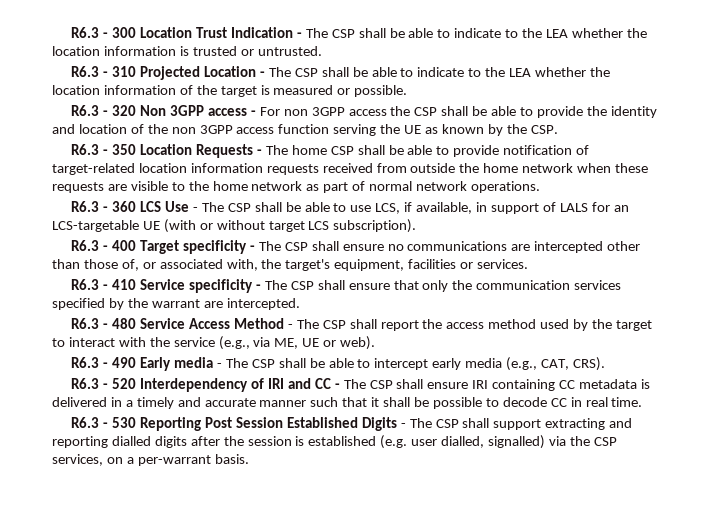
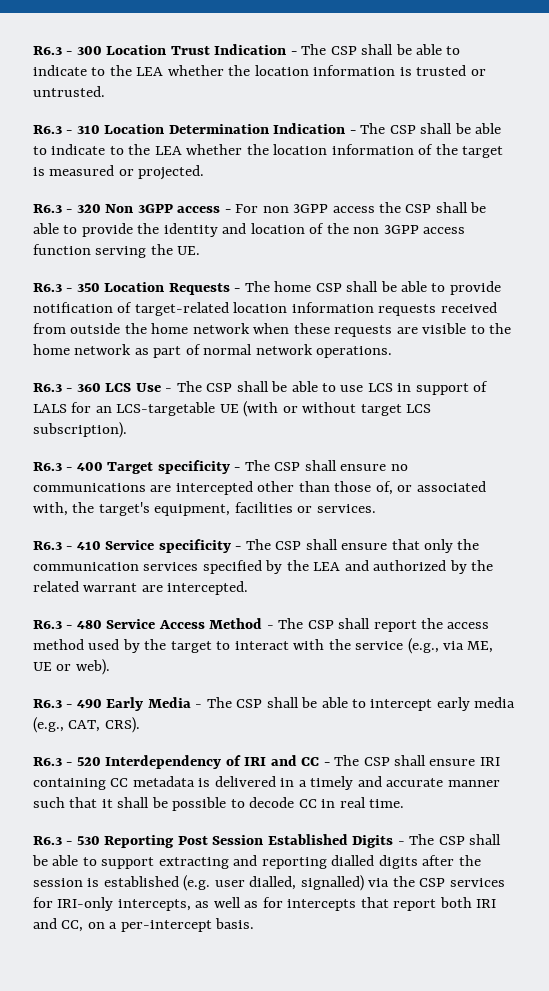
[140,66,257,80] Projected Location -> [104,123,346,134] Location Determination Indication
[354,85,408,97] possible. -> [138,165,205,180] projected.
[404,124,558,136] UE as known by the CSP. -> [177,246,201,255] UE.
[375,202,473,214] LCS, if available, -> [367,383,393,392] LCS
(148, 303) none -> [313,560,494,574] [33,581,79,592] LEA and authorized by the related
[174,357,214,368] media -> [147,697,191,708] Media
(490, 423) none -> [32,855,97,866] be able to
[52,454,103,466] services, -> [449,878,505,887] [33,897,497,911] [33,918,84,932] services for IRI-only intercepts, as well as for intercepts that report both IRI and CC,
[137,455,211,466] per-warrant -> [120,920,212,932] per-intercept

